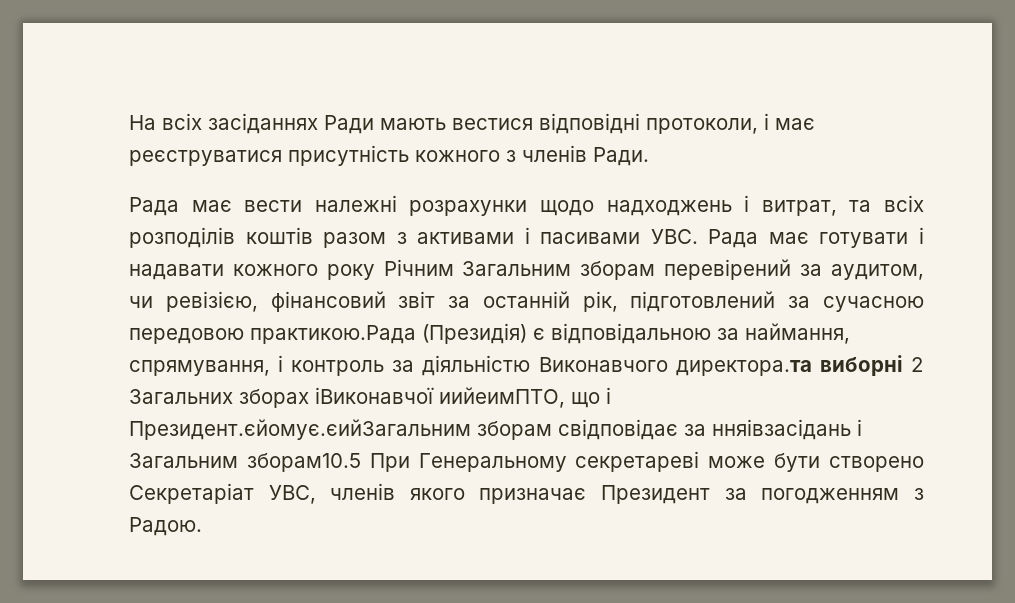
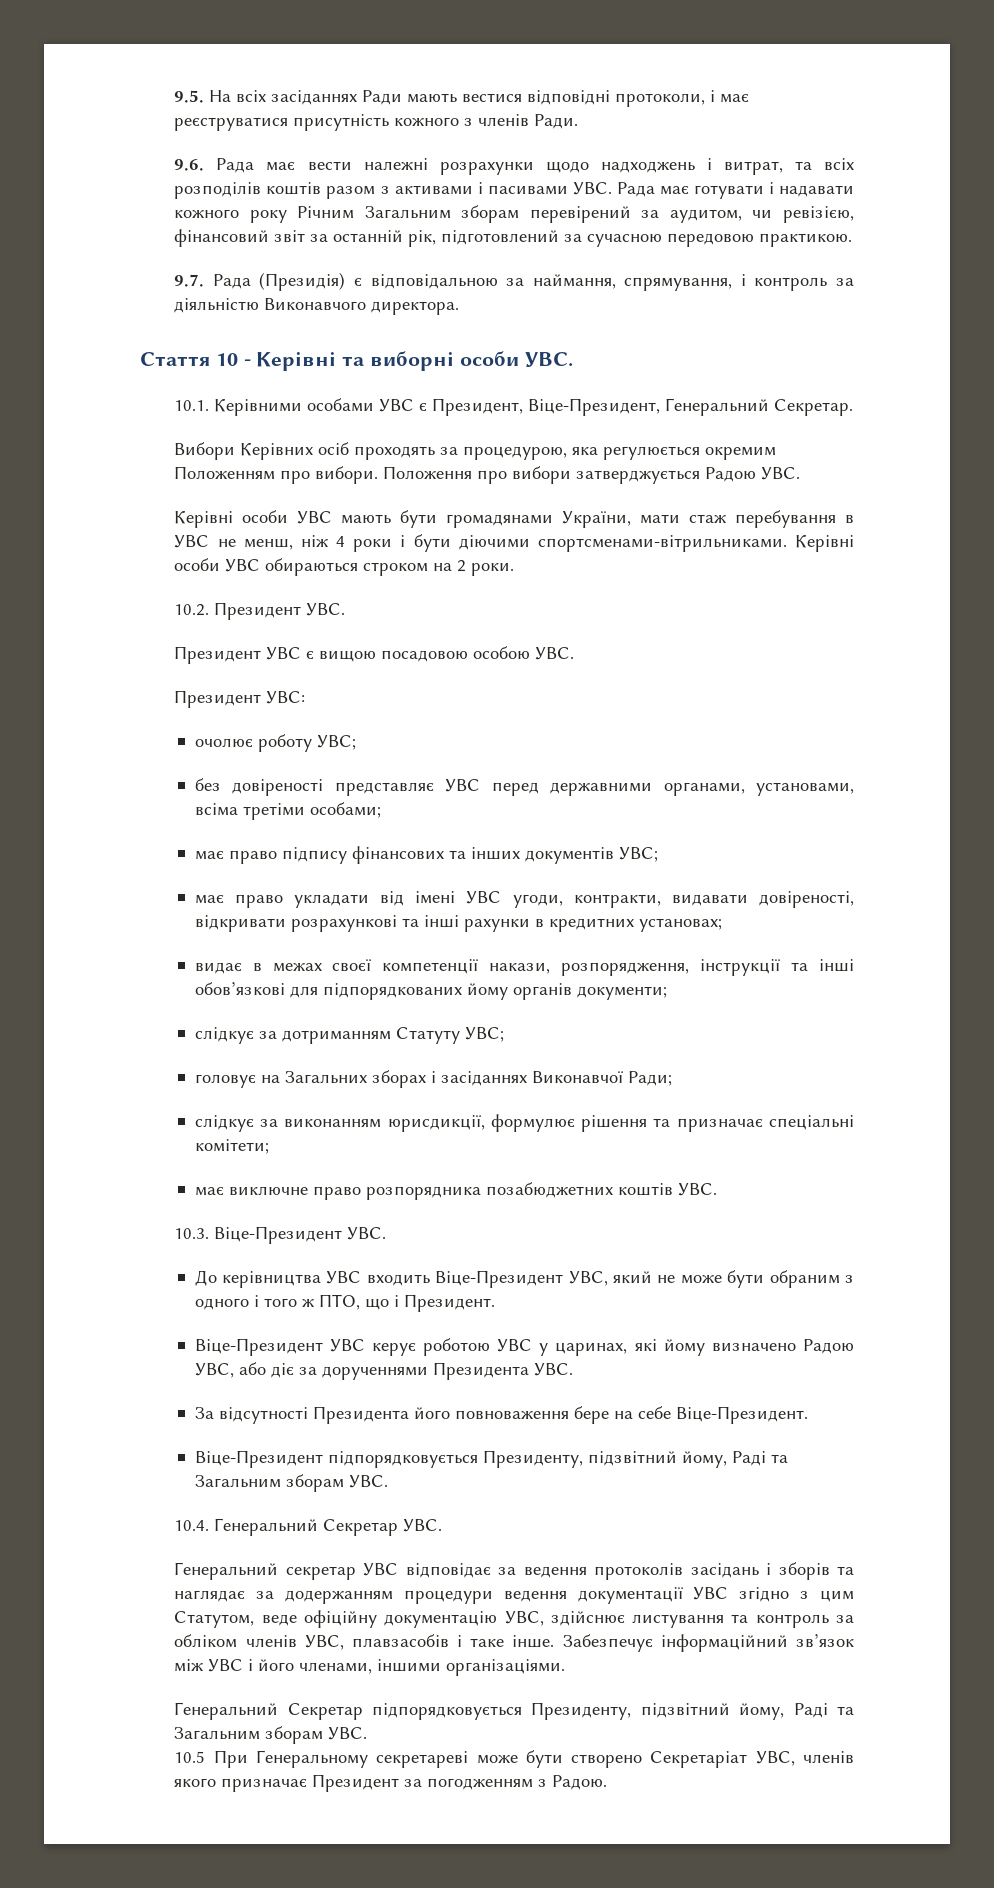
(128, 122) none -> [174,90,205,103] 9.5.
(649, 156) none -> [174,159,205,171] 9.6.
[249,325,416,344] практикою.Рада -> [759,233,853,247] [174,274,251,289] практикою. // 9.7. Рада
[675,355,925,376] [128,387,611,408] [128,419,862,440] [128,453,361,472] директора.та виборні 2 Загальних зборах іВиконавчої иийеимПТО, що і Президент.єйомує.єийЗагальним зборам свідповідає за нняівзасідань і Загальним зборам10.5 -> [371,301,460,315] [140,351,573,371] [174,398,854,416] [174,442,777,460] [174,466,801,484] [174,510,854,528] [174,534,855,552] [174,558,515,576] [174,602,346,620] [174,646,575,664] [174,690,306,708] [194,734,356,752] [194,778,854,796] [194,802,381,820] [194,846,658,864] [194,891,855,908] [194,915,722,932] [194,959,854,976] [194,982,667,1000] [194,1027,504,1044] [194,1070,672,1088] [194,1114,854,1132] [194,1139,269,1154] [194,1182,717,1200] [174,1226,387,1244] [194,1270,854,1288] [194,1294,495,1312] [194,1338,855,1356] [194,1362,573,1380] [194,1406,808,1424] [194,1450,788,1468] [194,1474,388,1492] [174,1518,443,1536] [174,1562,854,1580] [174,1587,854,1604] [174,1610,854,1628] [174,1634,855,1652] [174,1659,566,1676] [174,1702,855,1720] [174,1726,368,1744] [174,1751,206,1763] директора. // Стаття 10 - Керівні та виборні особи УВС. // 10.1. Керівними особами УВС є Президент, Віце-Президент, Генеральний Секретар. // Вибори Керівних осіб проходять за процедурою, яка регулюється окремим Положенням про вибори. Положення про вибори затверджується Радою УВС. // Керівні особи УВС мають бути громадянами України, мати стаж перебування в УВС не менш, ніж 4 роки і бути діючими спортсменами-вітрильниками. Керівні особи УВС обираються строком на 2 роки. // 10.2. Президент УВС. // Президент УВС є вищою посадовою особою УВС. // Президент УВС: // очолює роботу УВС; // без довіреності представляє УВС перед державними органами, установами, всіма третіми особами; // має право підпису фінансових та інших документів УВС; // має право укладати від імені УВС угоди, контракти, видавати довіреності, відкривати розрахункові та інші рахунки в кредитних установах; // видає в межах своєї компетенції накази, розпорядження, інструкції та інші обов’язкові для підпорядкованих йому органів документи; // слідкує за дотриманням Статуту УВС; // головує на Загальних зборах і засіданнях Виконавчої Ради; // слідкує за виконанням юрисдикції, формулює рішення та призначає спеціальні комітети; // має виключне право розпорядника позабюджетних коштів УВС. // 10.3. Віце-Президент УВС. // До керівництва УВС входить Віце-Президент УВС, який не може бути обраним з одного і того ж ПТО, що і Президент. // Віце-Президент УВС керує роботою УВС у царинах, які йому визначено Радою УВС, або діє за дорученнями Президента УВС. // За відсутності Президента його повноваження бере на себе Віце-Президент. // Віце-Президент підпорядковується Президенту, підзвітний йому, Раді та Загальним зборам УВС. // 10.4. Генеральний Секретар УВС. // Генеральний секретар УВС відповідає за ведення протоколів засідань і зборів та наглядає за додержанням процедури ведення документації УВС згідно з цим Статутом, веде офіційну документацію УВС, здійснює листування та контроль за обліком членів УВС, плавзасобів і таке інше. Забезпечує інформаційний зв’язок між УВС і його членами, іншими організаціями. // Генеральний Секретар підпорядковується Президенту, підзвітний йому, Раді та Загальним зборам УВС. // 10.5

